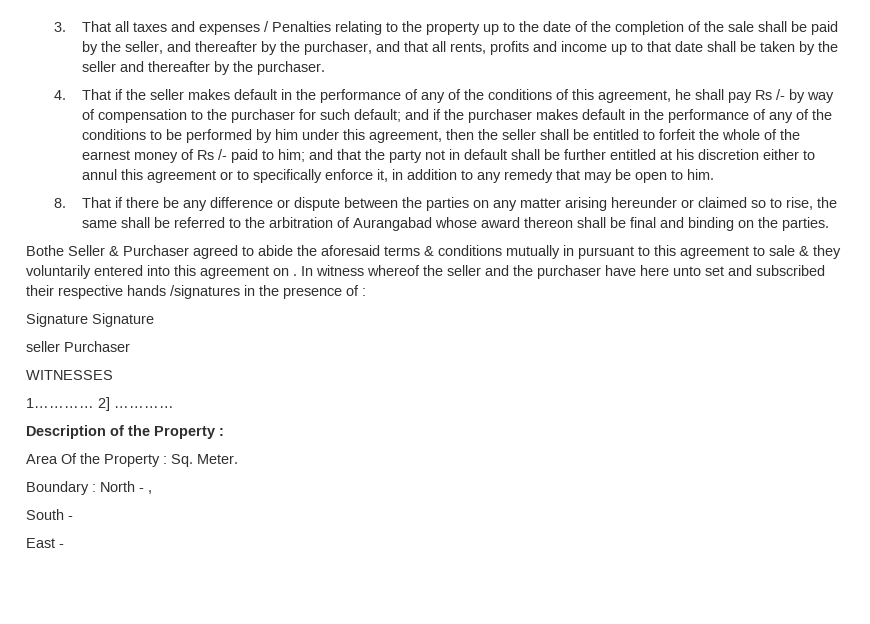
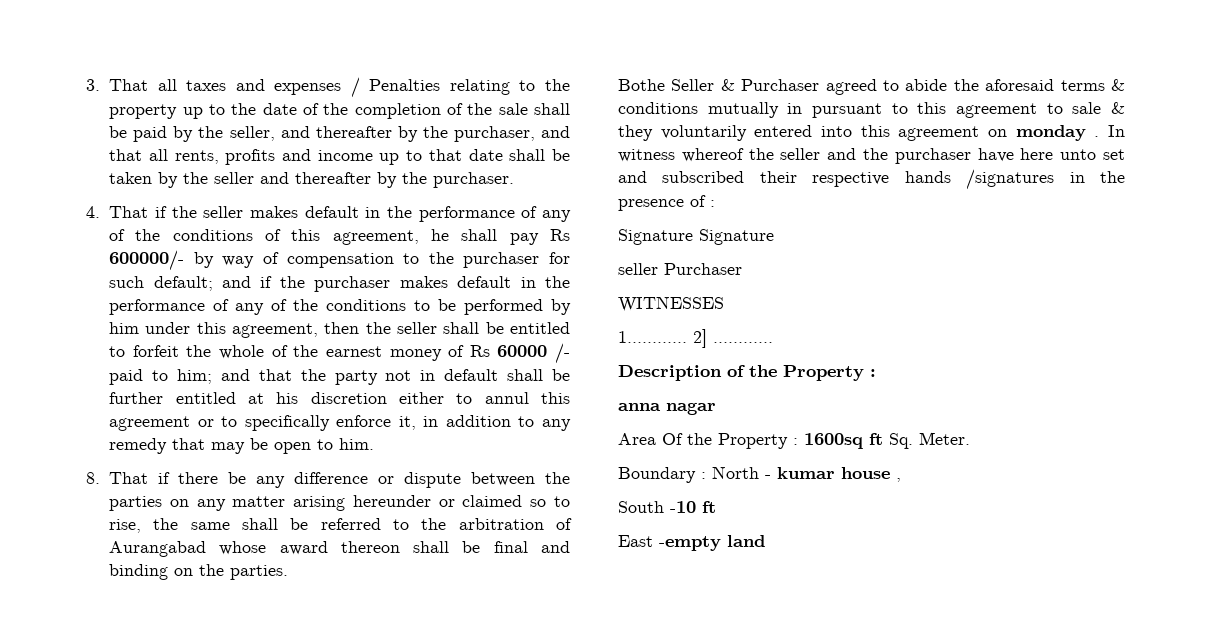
[776,89,786,100] /- -> [109,250,185,271] 600000/-
(215, 155) none -> [497,345,548,357] 60000
(289, 272) none -> [1015,125,1086,141] monday
(224, 432) none -> [618,402,716,415] // anna nagar
(167, 460) none -> [804,433,883,449] 1600sq ft
(144, 490) none -> [777,467,890,479] kumar house
[68,516,73,520] - -> [670,501,716,513] -10 ft
[59,544,64,548] - -> [659,535,765,551] -empty land

